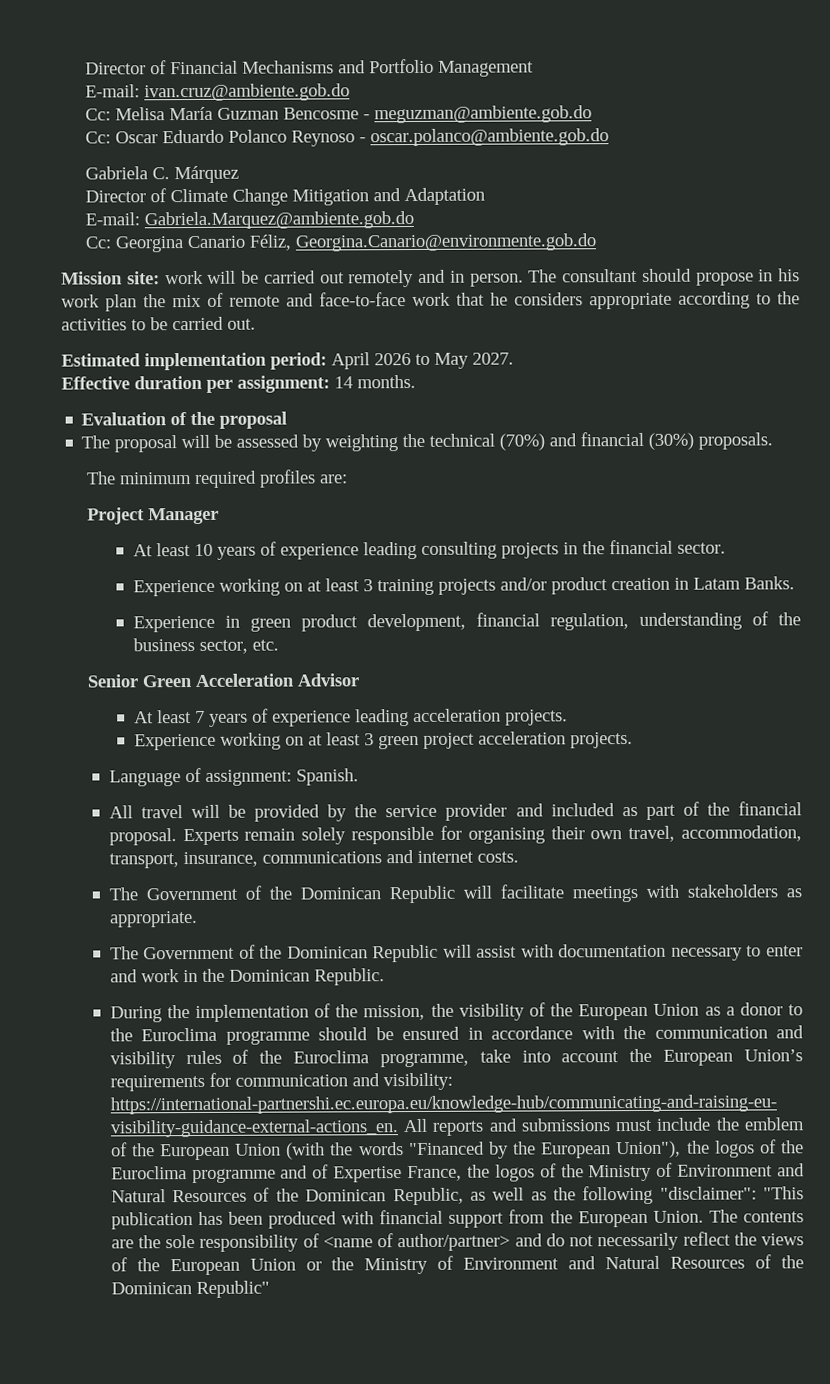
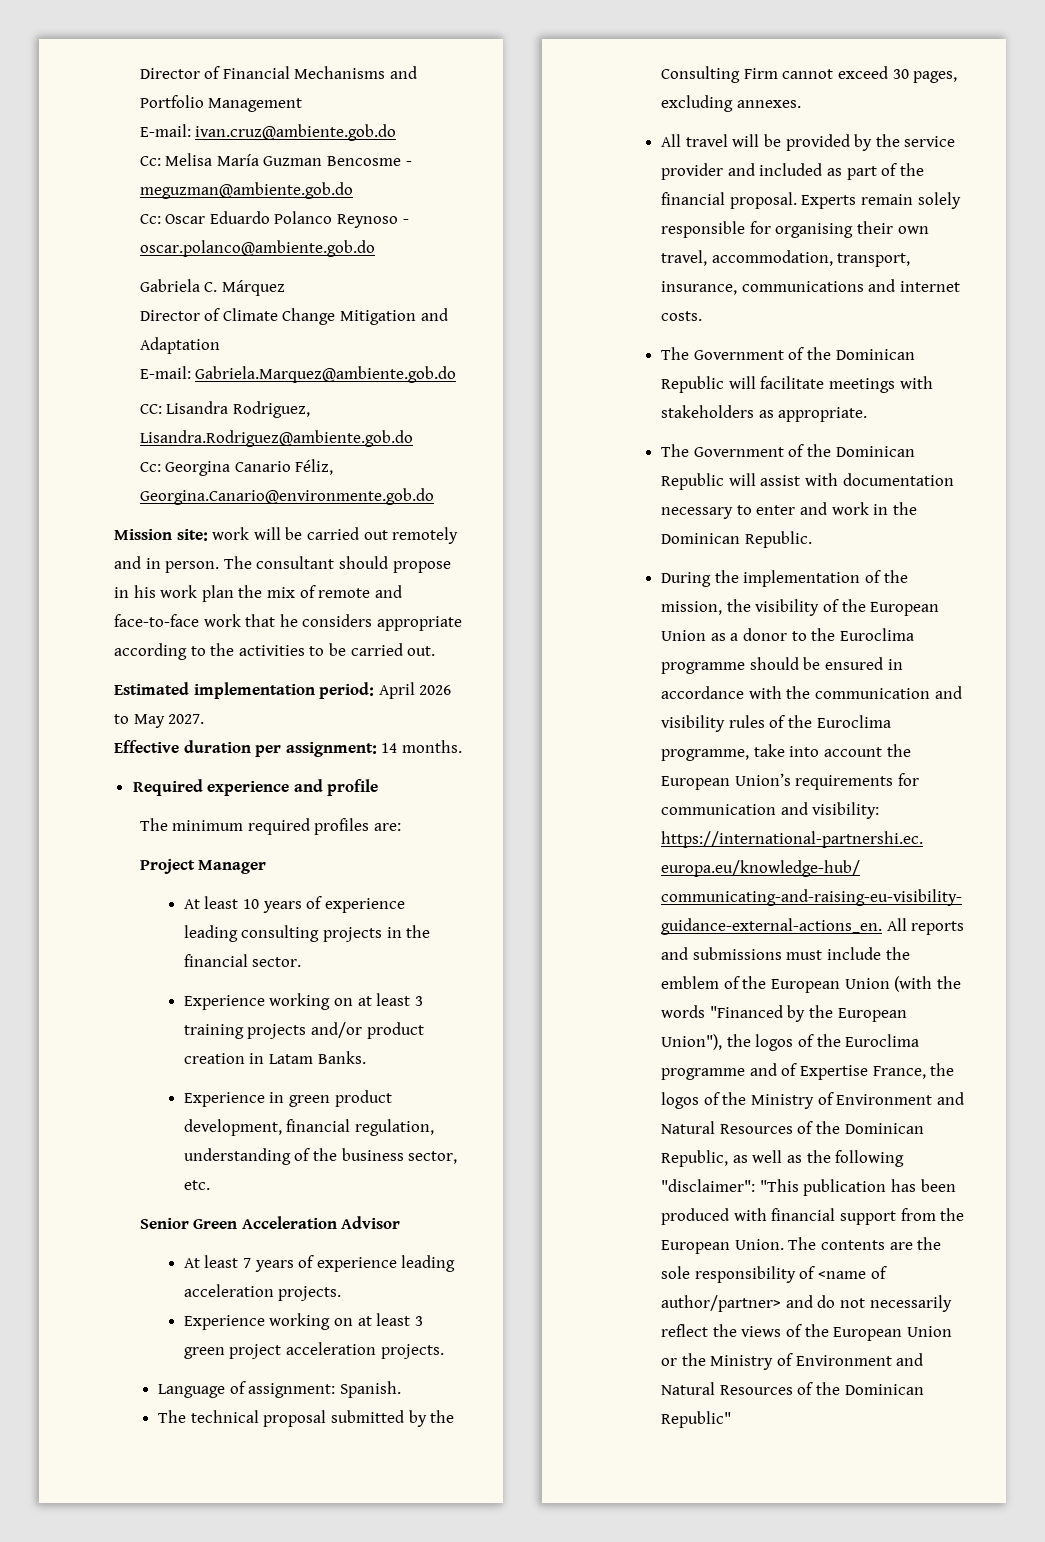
(415, 220) none -> [139,401,310,418] [139,430,413,447] // CC: Lisandra Rodriguez, Lisandra.Rodriguez@ambiente.gob.do
[81,411,288,429] [81,431,774,453] Evaluation of the proposal // The proposal will be assessed by weighting the technical (70%) and financial (30%) proposals. -> [132,779,379,796] Required experience and profile
(359, 777) none -> [158,1410,455,1427] [661,66,958,83] [661,95,801,112] // The technical proposal submitted by the Consulting Firm cannot exceed 30 pages, excluding annexes.

